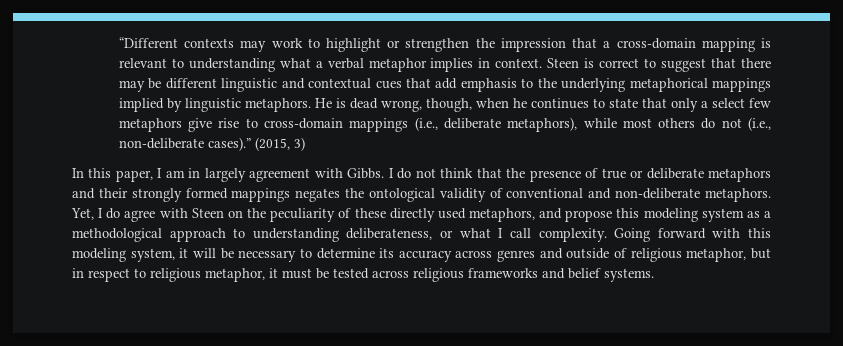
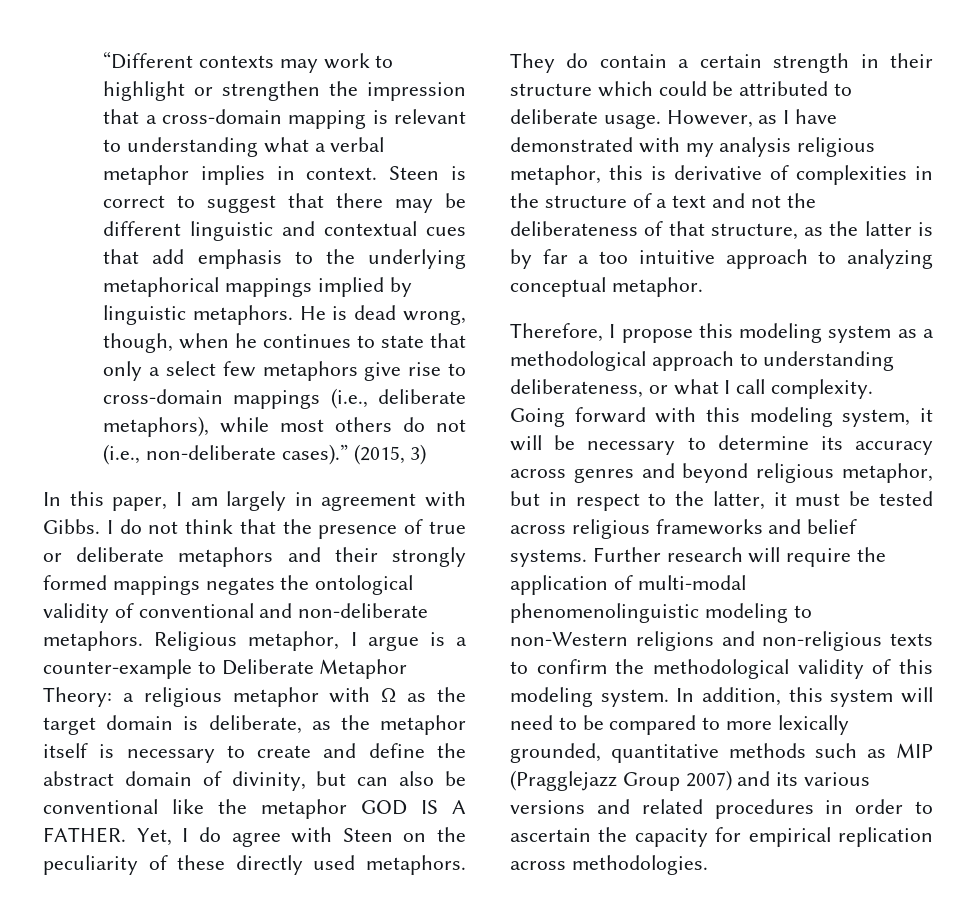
[188,168,246,182] in largely -> [226,491,313,511] largely in
(771, 195) none -> [154,631,468,651] [43,659,408,679] [43,687,466,707] [43,715,467,735] [43,743,466,763] [43,771,466,791] [43,799,466,819] [43,827,126,843] Religious metaphor, I argue is a counter-example to Deliberate Metaphor Theory: a religious metaphor with Ω as the target domain is deliberate, as the metaphor itself is necessary to create and define the abstract domain of divinity, but can also be conventional like the metaphor GOD IS A FATHER.
[468,208,563,222] metaphors, and -> [366,855,466,875] [510,53,933,73] [510,81,853,97] [510,109,838,129] [510,137,876,157] [510,165,933,185] [510,193,816,208] [510,221,933,240] [510,249,933,269] [510,277,703,297] [510,323,616,342] metaphors. They do contain a certain strength in their structure which could be attributed to deliberate usage. However, as I have demonstrated with my analysis religious metaphor, this is derivative of complexities in the structure of a text and not the deliberateness of that structure, as the latter is by far a too intuitive approach to analyzing conceptual metaphor. // Therefore, I
[566,248,628,259] outside of -> [682,463,749,483] beyond
[150,268,265,282] religious metaphor, -> [675,491,765,510] the latter,
(654, 275) none -> [592,547,887,567] [510,575,746,595] [510,603,812,623] [510,631,933,651] [510,659,933,679] [510,687,933,707] [510,715,849,735] [510,743,933,763] [510,770,871,791] [510,799,933,819] [510,827,933,847] [510,855,708,875] Further research will require the application of multi-modal phenomenolinguistic modeling to non-Western religions and non-religious texts to confirm the methodological validity of this modeling system. In addition, this system will need to be compared to more lexically grounded, quantitative methods such as MIP (Pragglejazz Group 2007) and its various versions and related procedures in order to ascertain the capacity for empirical replication across methodologies.

